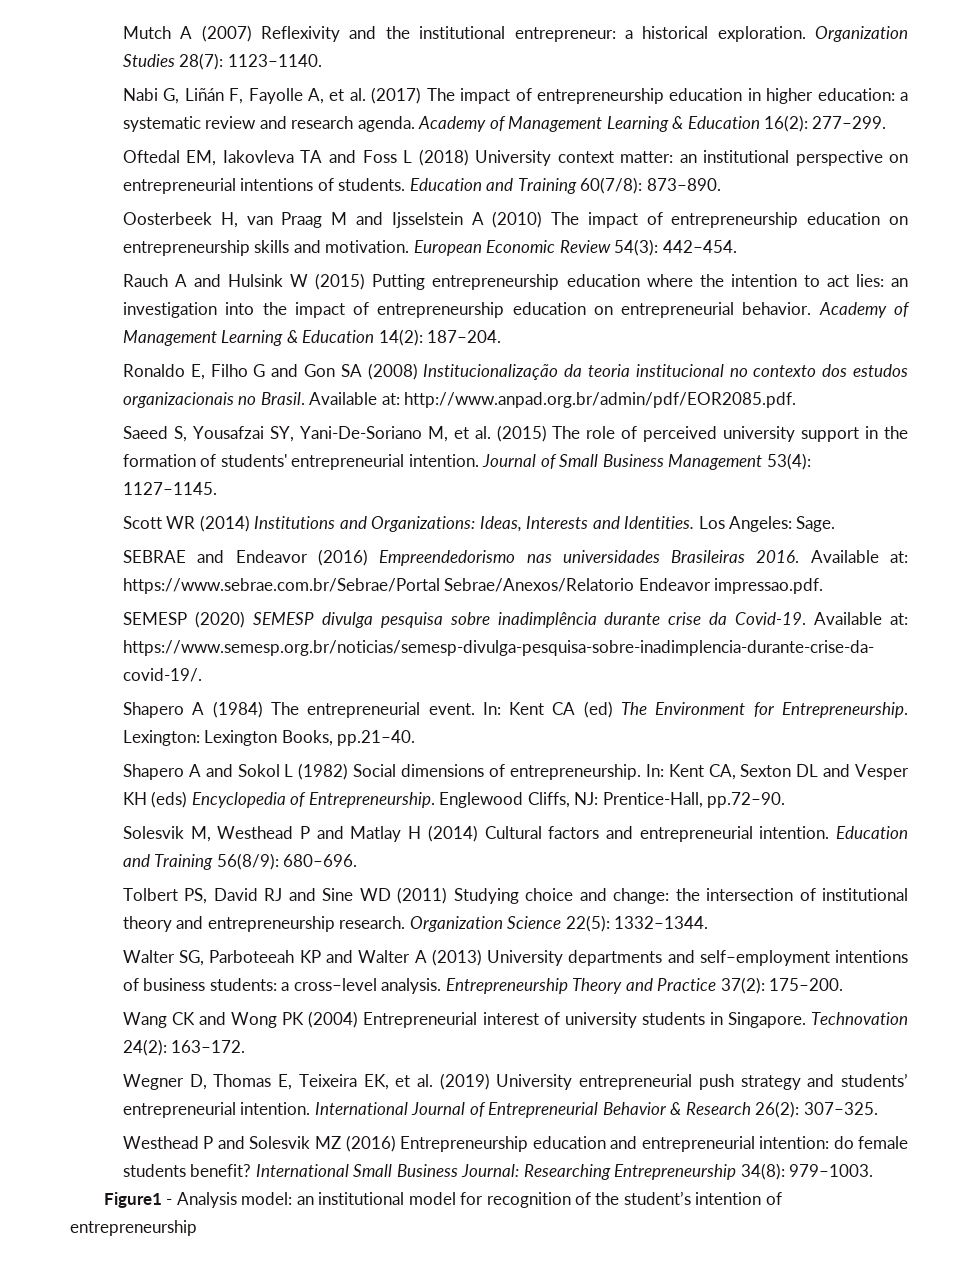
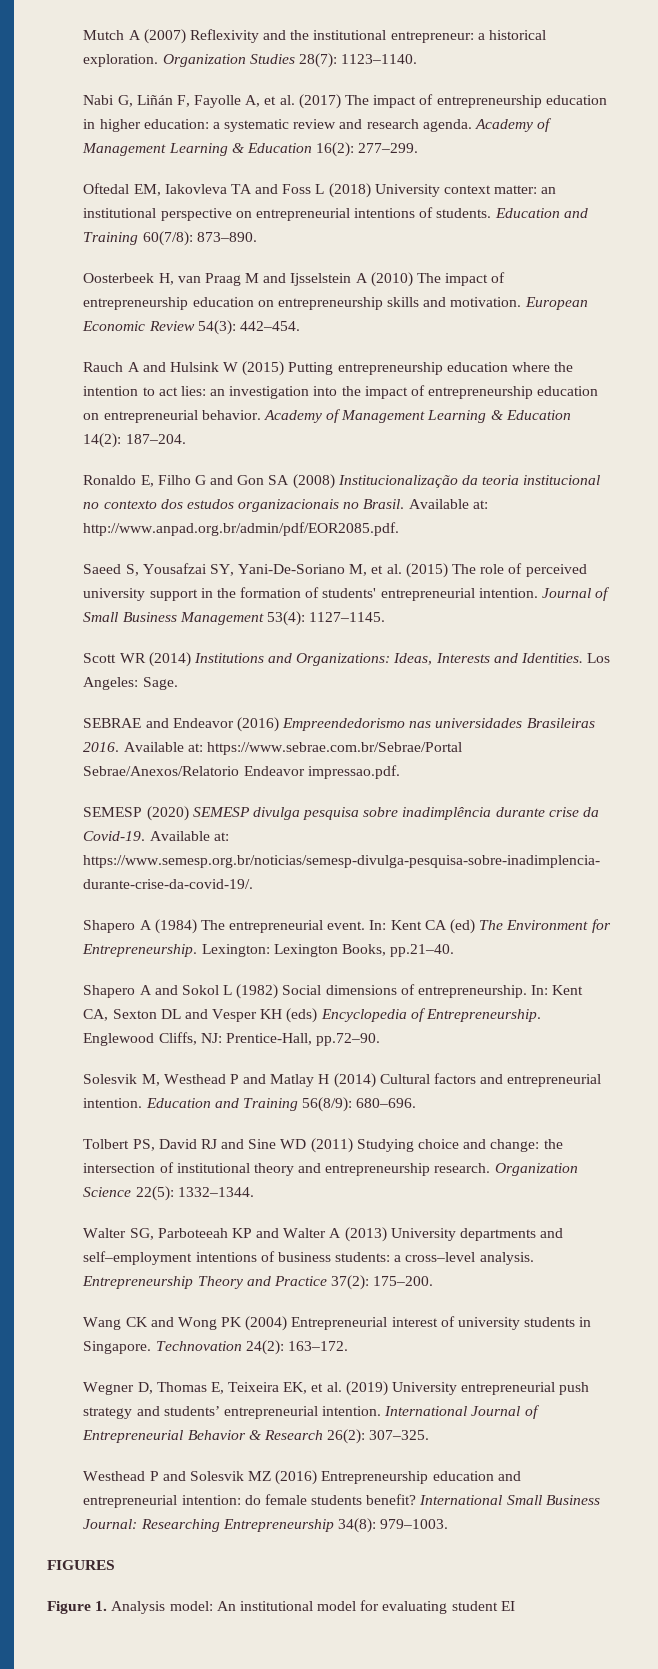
[103,1192,173,1208] Figure1 - -> [47,1560,115,1570] [47,1601,108,1614] FIGURES // Figure 1.
[296,1196,314,1205] an -> [216,1601,236,1611] An
[486,1191,782,1208] [70,1220,197,1236] recognition of the student’s intention of entrepreneurship -> [382,1601,515,1614] evaluating student EI

